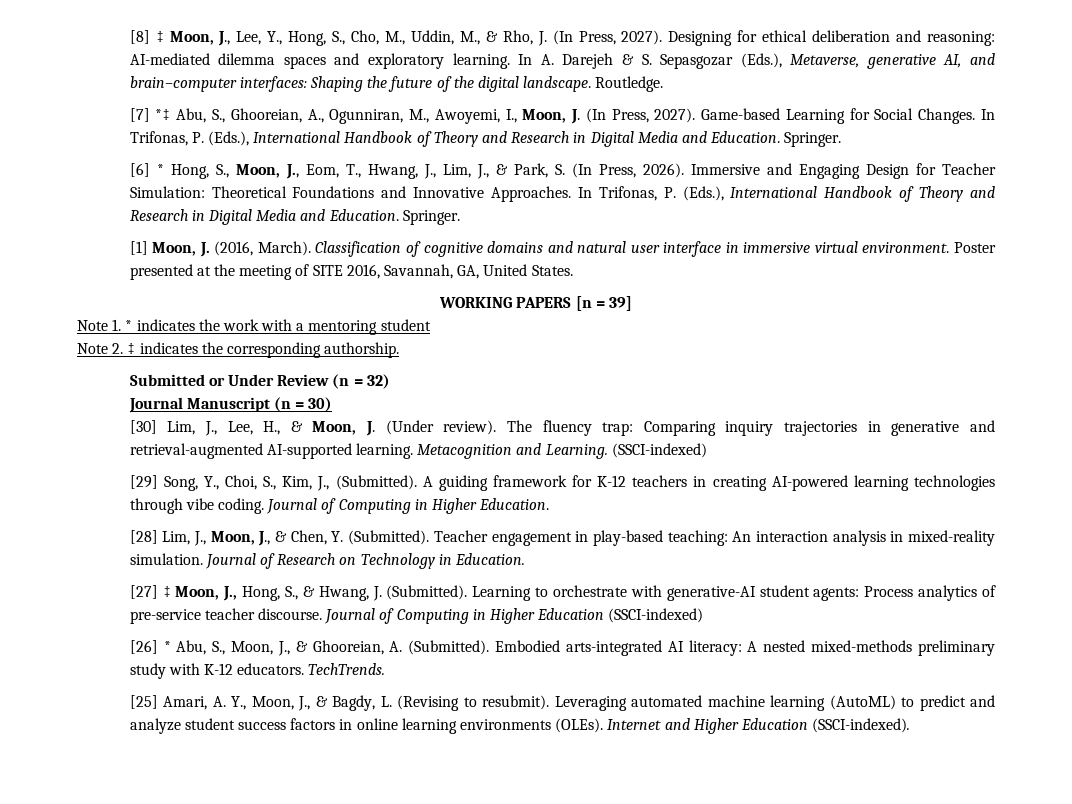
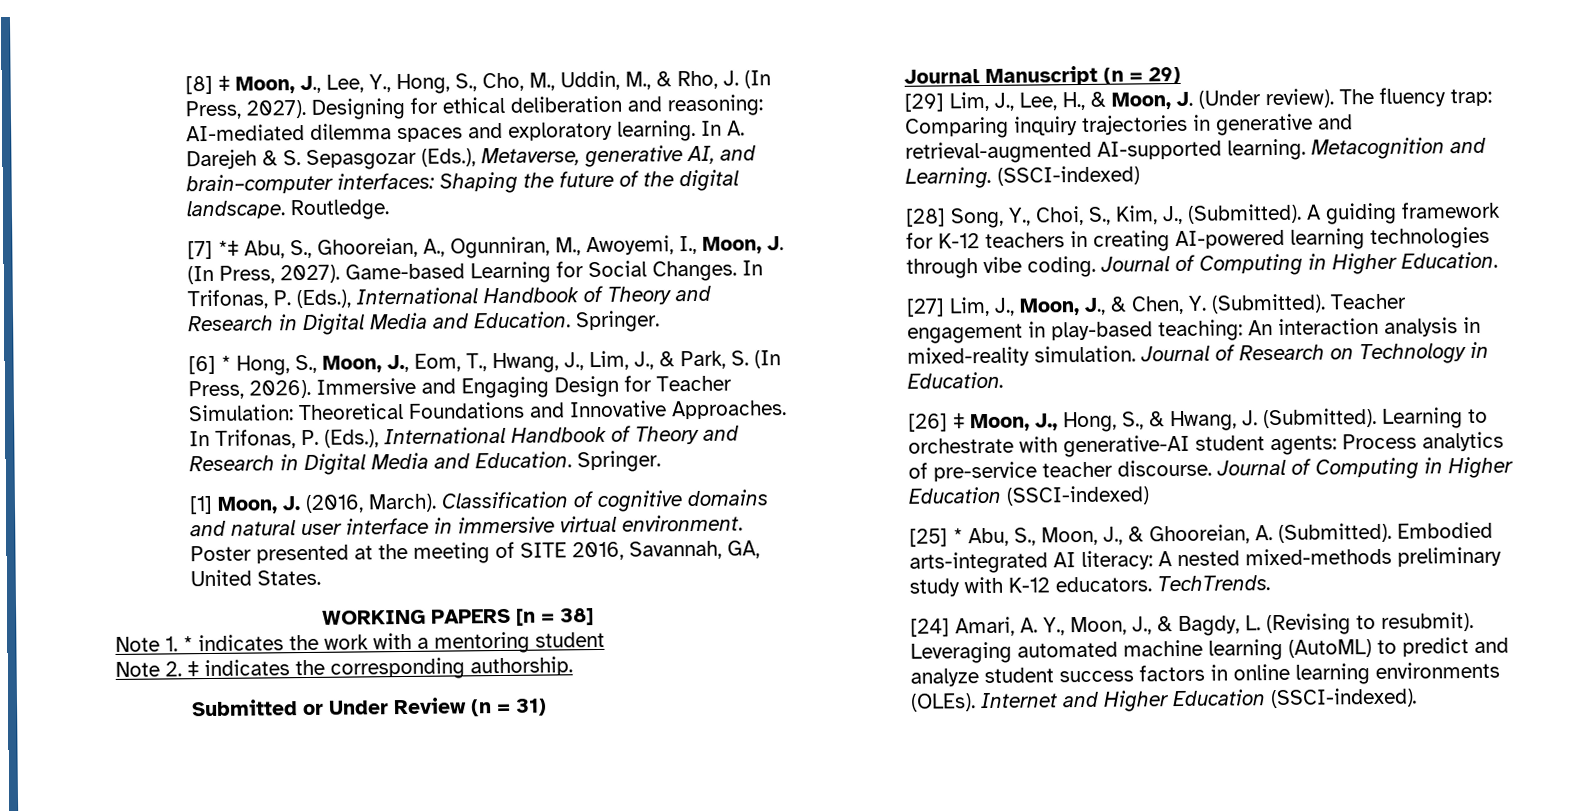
[608,296,632,311] 39] -> [559,608,594,626] 38]
[366,374,390,389] 32) -> [515,698,547,716] 31)
[308,397,333,412] [129,420,157,434] 30) // [30] -> [1147,66,1181,85] [903,93,944,112] 29) // [29]
[129,475,158,489] [29] -> [904,208,946,227] [28]
[129,530,158,544] [28] -> [905,298,945,317] [27]
[129,585,158,599] [27] -> [907,413,948,432] [26]
[129,640,158,654] [26] -> [908,528,948,547] [25]
[129,695,158,709] [25] -> [909,618,950,637] [24]

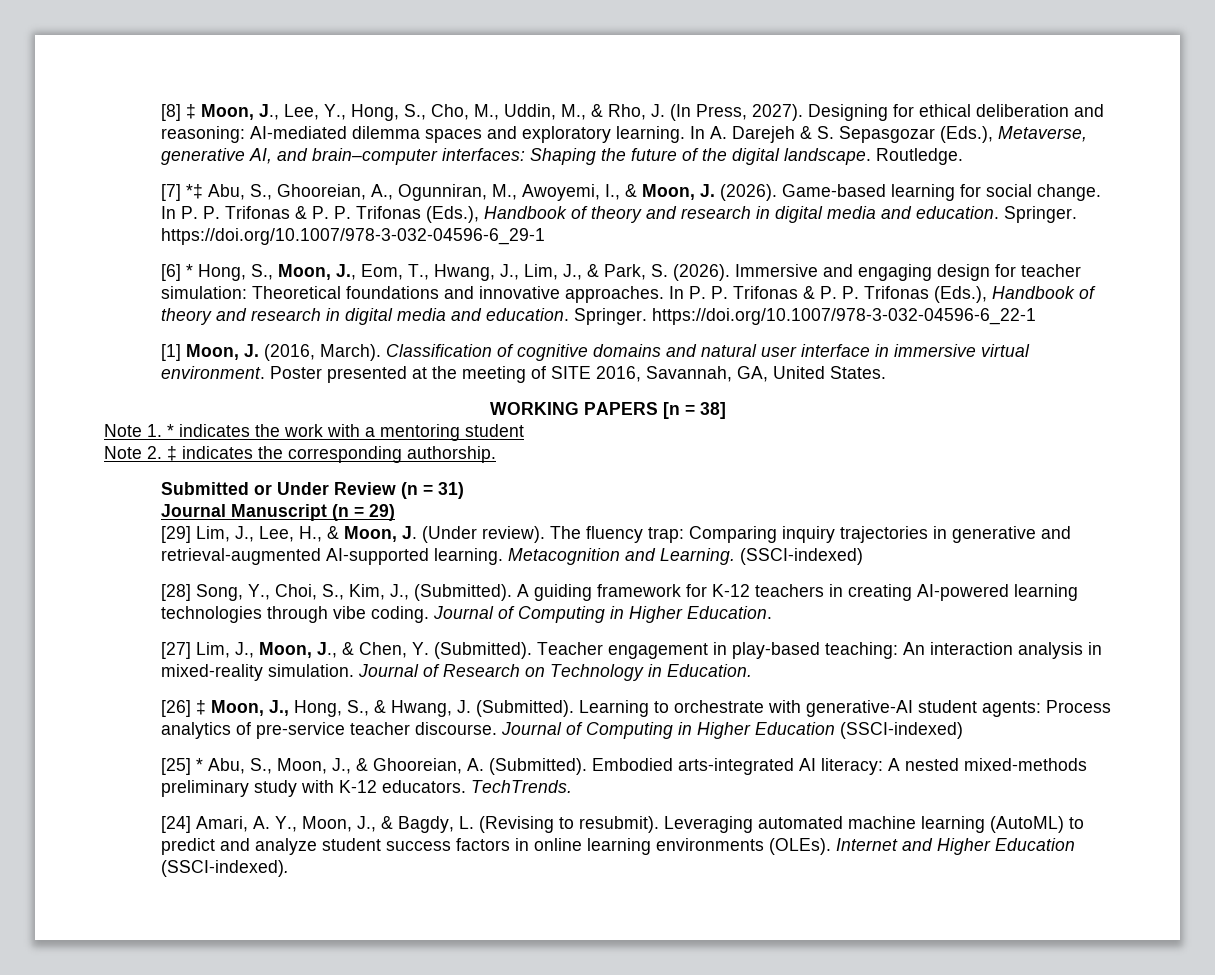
[701,236,784,254] [186,260,763,285] [186,285,711,310] [187,310,660,336] Moon, J. (In Press, 2027). Game-based Learning for Social Changes. In Trifonas, P. (Eds.), International Handbook of Theory and Research in Digital Media and Education. Springer. -> [624,184,1101,201] [160,206,1077,223] [160,228,545,245] & Moon, J. (2026). Game-based learning for social change. In P. P. Trifonas & P. P. Trifonas (Eds.), Handbook of theory and research in digital media and education. Springer. https://doi.org/10.1007/978-3-032-04596-6_29-1
[753,350,781,369] [187,375,732,400] [187,400,787,422] [188,425,739,449] [188,450,661,476] (In Press, 2026). Immersive and Engaging Design for Teacher Simulation: Theoretical Foundations and Innovative Approaches. In Trifonas, P. (Eds.), International Handbook of Theory and Research in Digital Media and Education. Springer. -> [672,264,1081,281] [160,286,1096,303] [160,308,1036,325] (2026). Immersive and engaging design for teacher simulation: Theoretical foundations and innovative approaches. In P. P. Trifonas & P. P. Trifonas (Eds.), Handbook of theory and research in digital media and education. Springer. https://doi.org/10.1007/978-3-032-04596-6_22-1

